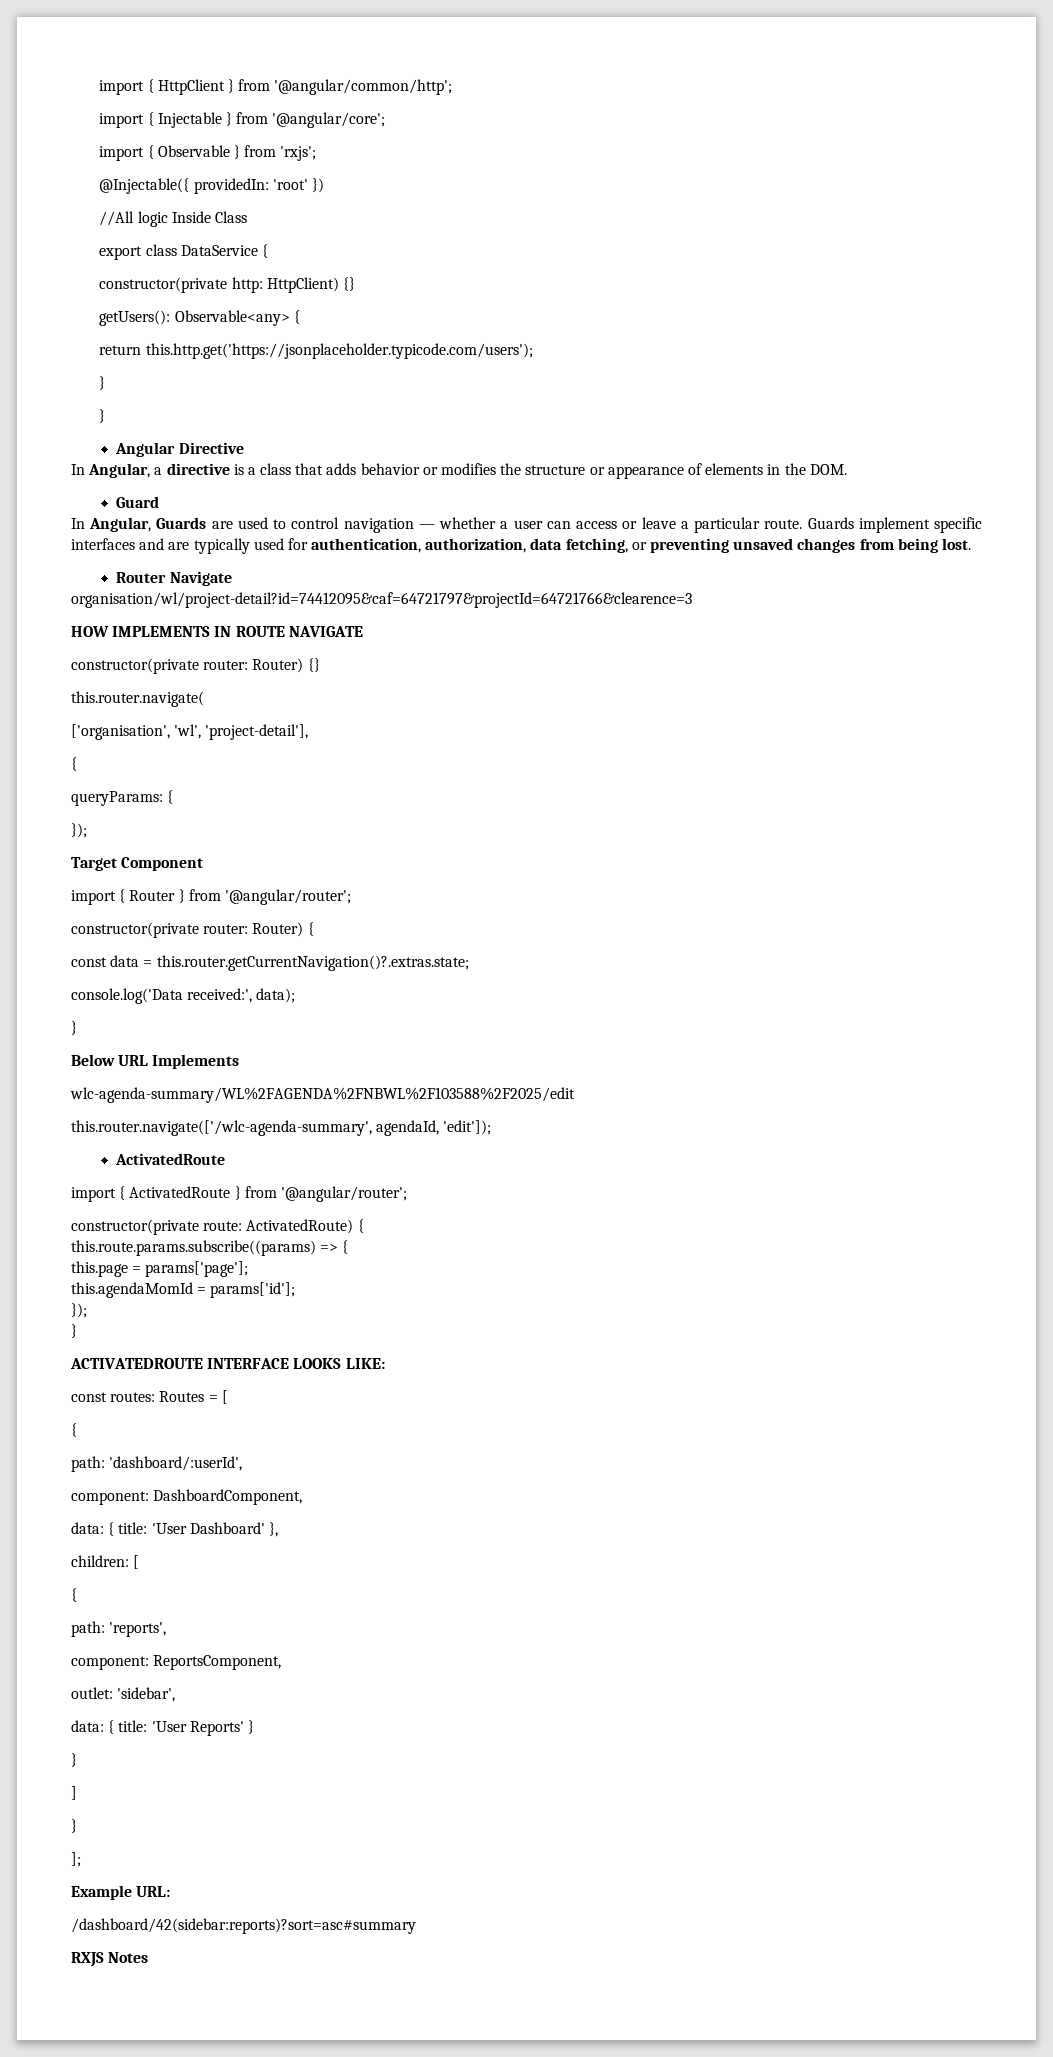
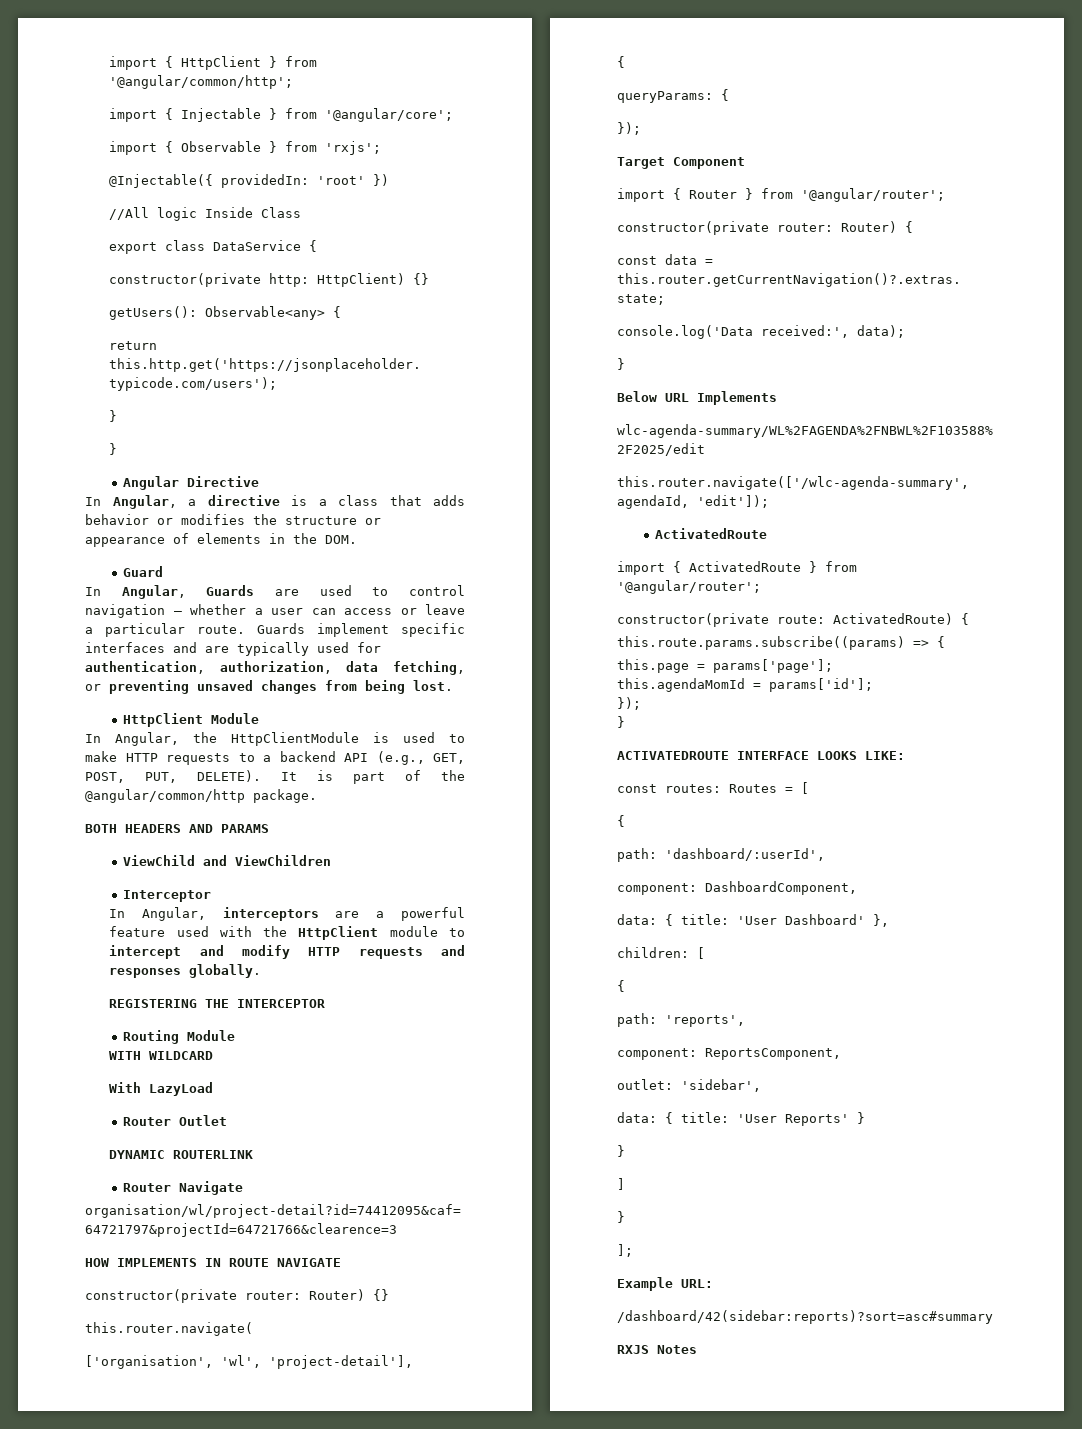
(971, 544) none -> [122,713,259,727] [85,732,465,746] [85,751,465,765] [85,770,465,784] [85,789,317,803] [85,824,269,833] [122,855,331,866] [122,890,211,902] [109,907,465,921] [109,926,465,940] [109,945,465,959] [109,964,262,978] [109,999,326,1008] [122,1030,235,1044] [109,1051,214,1060] [109,1082,214,1096] [122,1115,227,1126] [109,1150,254,1159] // HttpClient Module // In Angular, the HttpClientModule is used to make HTTP requests to a backend API (e.g., GET, POST, PUT, DELETE). It is part of the @angular/common/http package. // BOTH HEADERS AND PARAMS // ViewChild and ViewChildren // Interceptor // In Angular, interceptors are a powerful feature used with the HttpClient module to intercept and modify HTTP requests and responses globally. // REGISTERING THE INTERCEPTOR // Routing Module // WITH WILDCARD // With LazyLoad // Router Outlet // DYNAMIC ROUTERLINK

